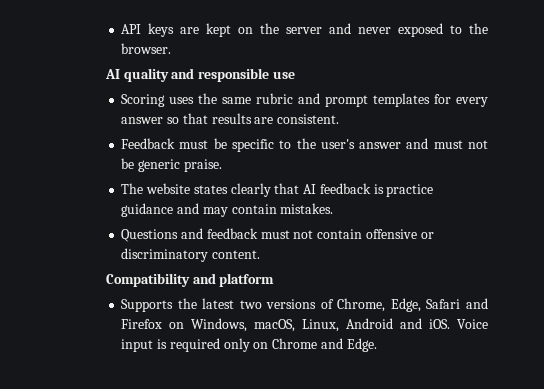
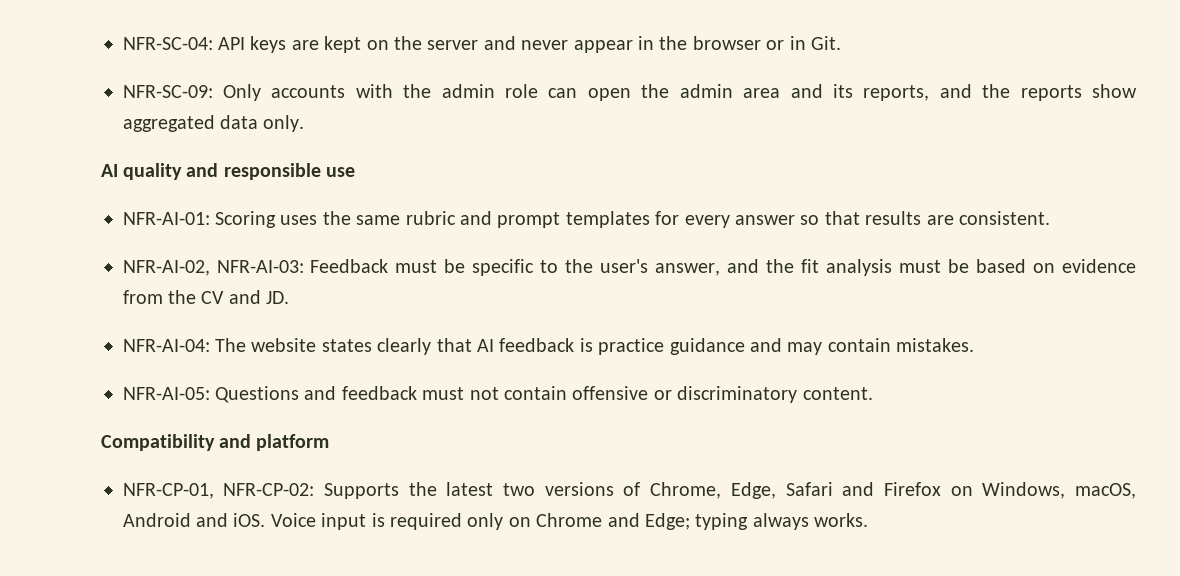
(121, 29) none -> [122,37,213,50] NFR-SC-04:
[398,23,489,37] [121,43,172,54] exposed to the browser. -> [573,36,841,53] [122,84,1137,101] [122,115,305,132] appear in the browser or in Git. // NFR-SC-09: Only accounts with the admin role can open the admin area and its reports, and the reports show aggregated data only.
(295, 75) none -> [122,212,210,225] NFR-AI-01:
(340, 119) none -> [122,260,304,276] NFR-AI-02, NFR-AI-03:
[359,138,488,149] [121,158,222,172] answer and must not be generic praise. // -> [655,259,1137,276] [122,290,290,304] [122,339,210,352] answer, and the fit analysis must be based on evidence from the CV and JD. // NFR-AI-04:
(334, 208) none -> [122,387,210,400] NFR-AI-05:
(275, 280) none -> [122,483,315,499] NFR-CP-01, NFR-CP-02:
[302,319,340,332] Linux, -> (1136, 491) none
[346,338,377,352] Edge. -> [644,513,869,530] Edge; typing always works.

